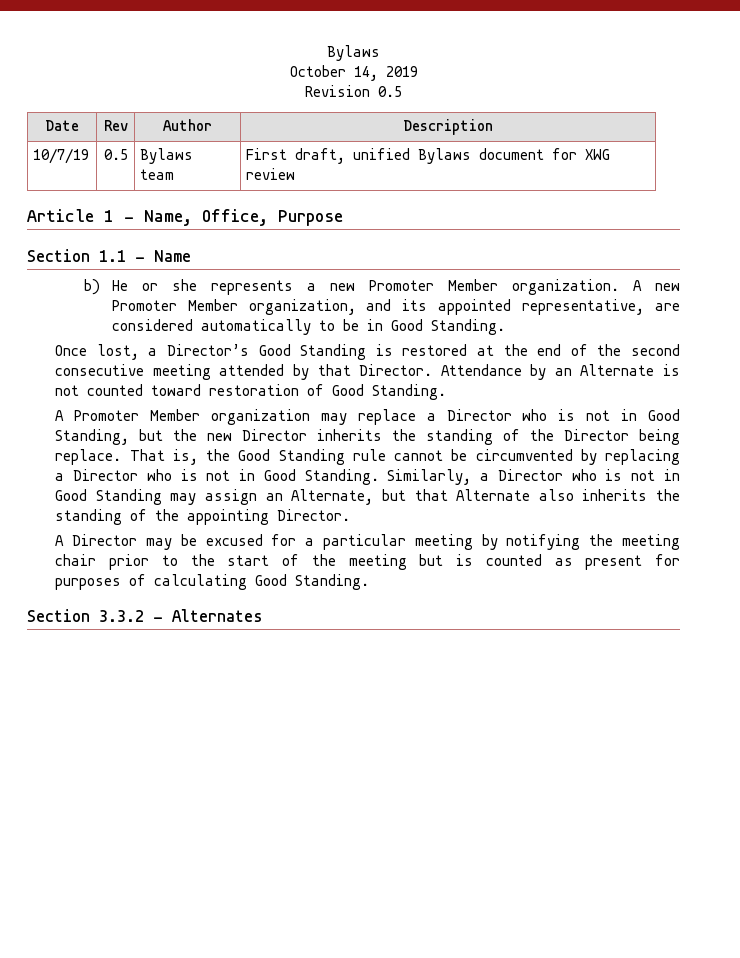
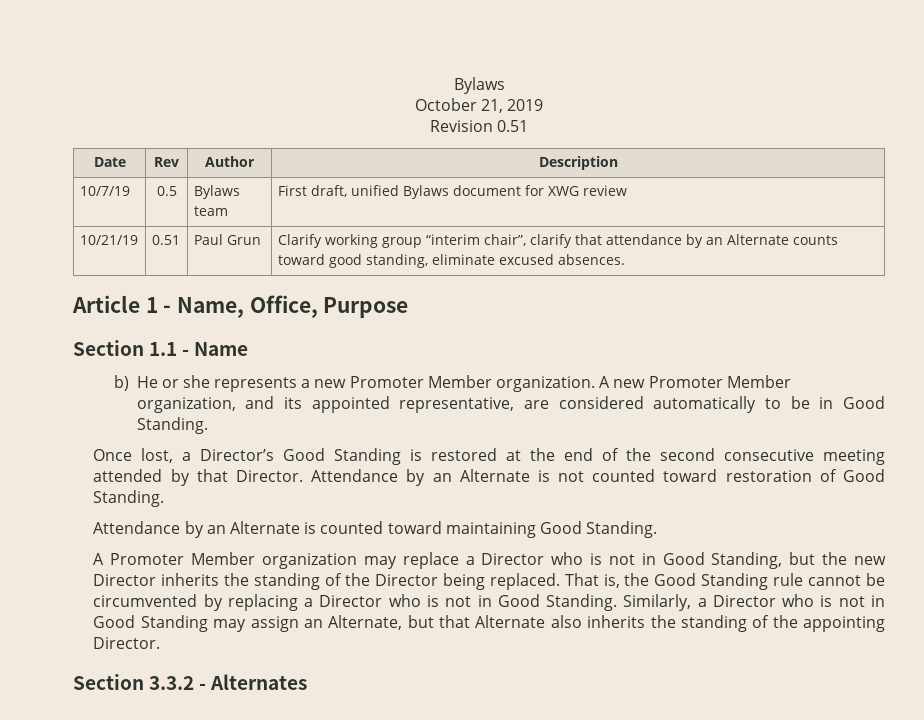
[353,66,378,81] 14, -> [481,99,503,113] 21,
[378,86,402,97] 0.5 -> [497,120,529,132] 0.51
(296, 174) none -> [79,235,138,245] [151,235,180,245] [193,234,261,245] [277,234,838,248] [277,254,625,268] // 10/21/19 | 0.51 | Paul Grun | Clarify working group “interim chair”, clarify that attendance by an Alternate counts toward good standing, eliminate excused absences.
(447, 392) none -> [93,521,658,538] // Attendance by an Alternate is counted toward maintaining Good Standing.
[55,449,122,465] replace. -> [489,573,560,590] replaced.
[55,534,680,550] [55,554,681,570] [55,574,370,590] // A Director may be excused for a particular meeting by notifying the meeting chair prior to the start of the meeting but is counted as present for purposes of calculating Good Standing. -> (161, 643) none

